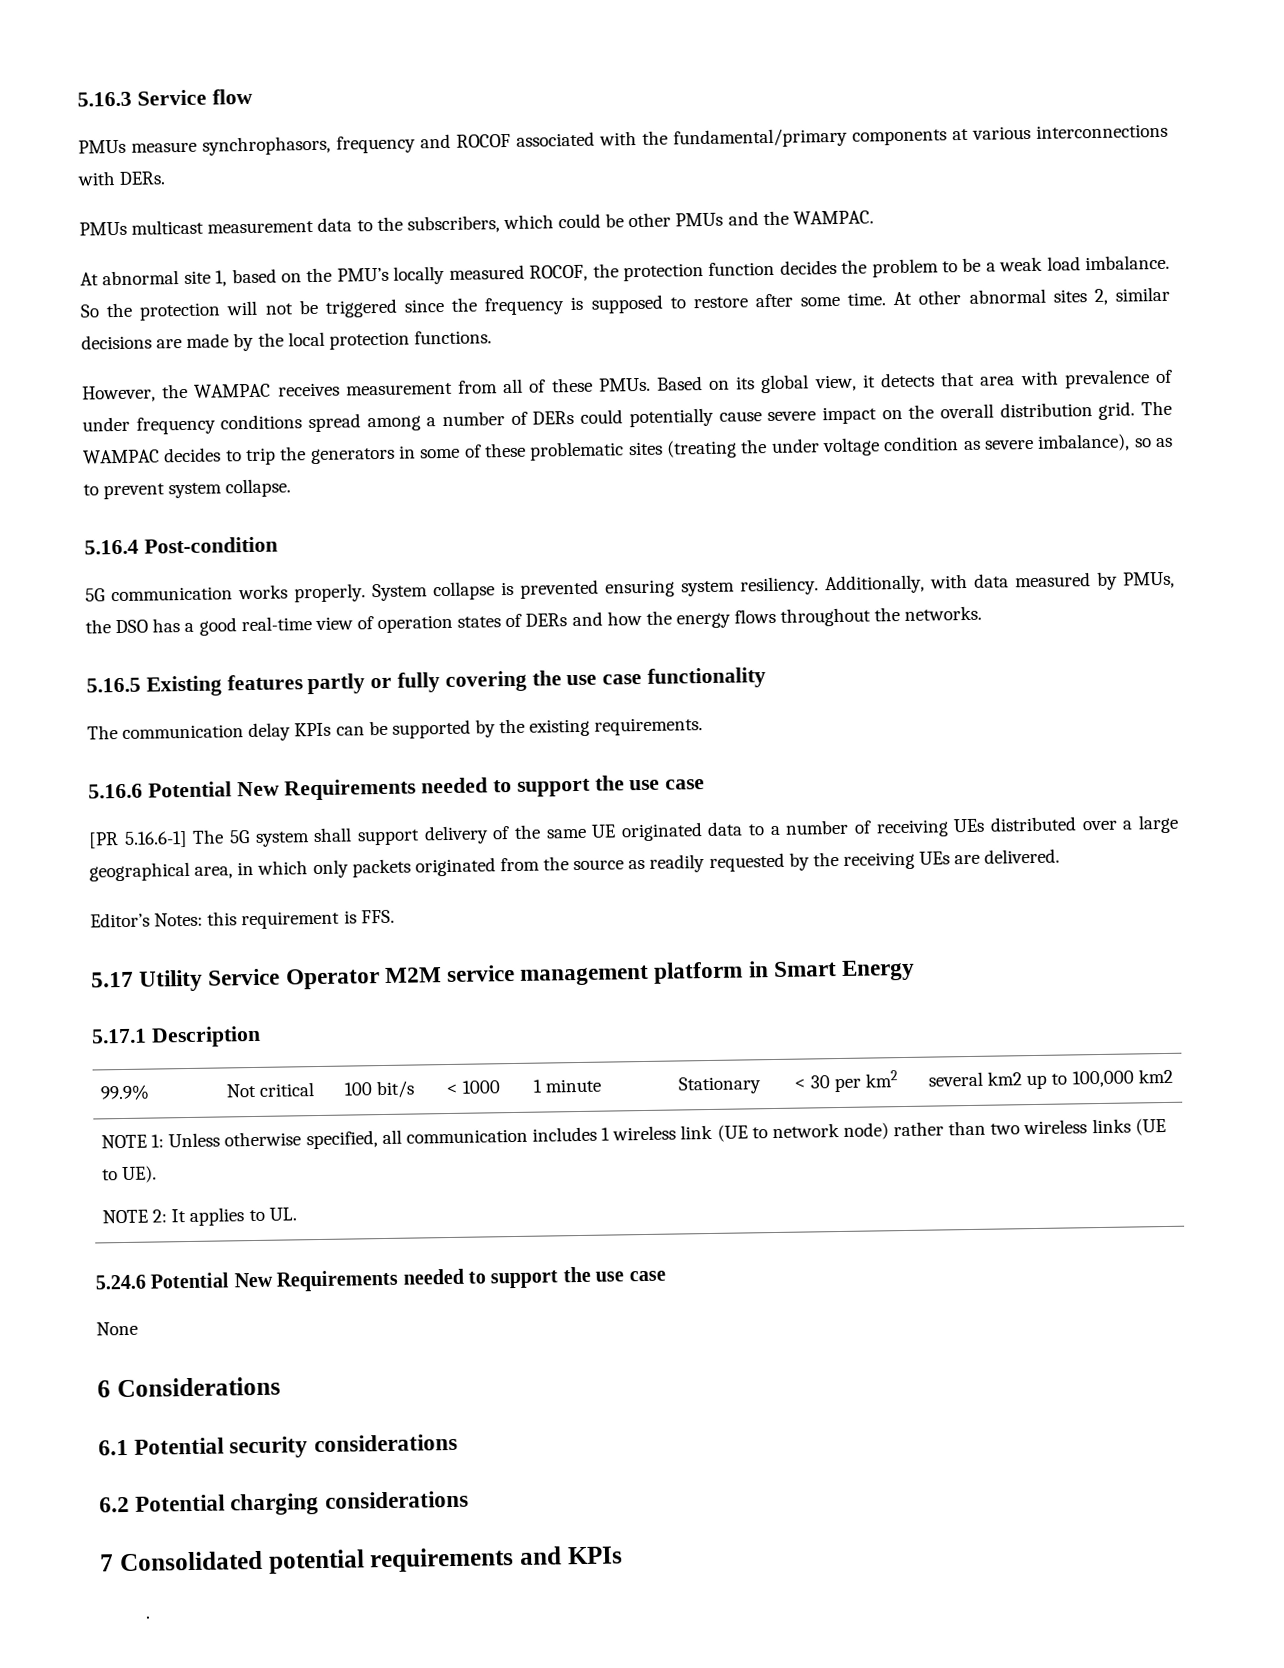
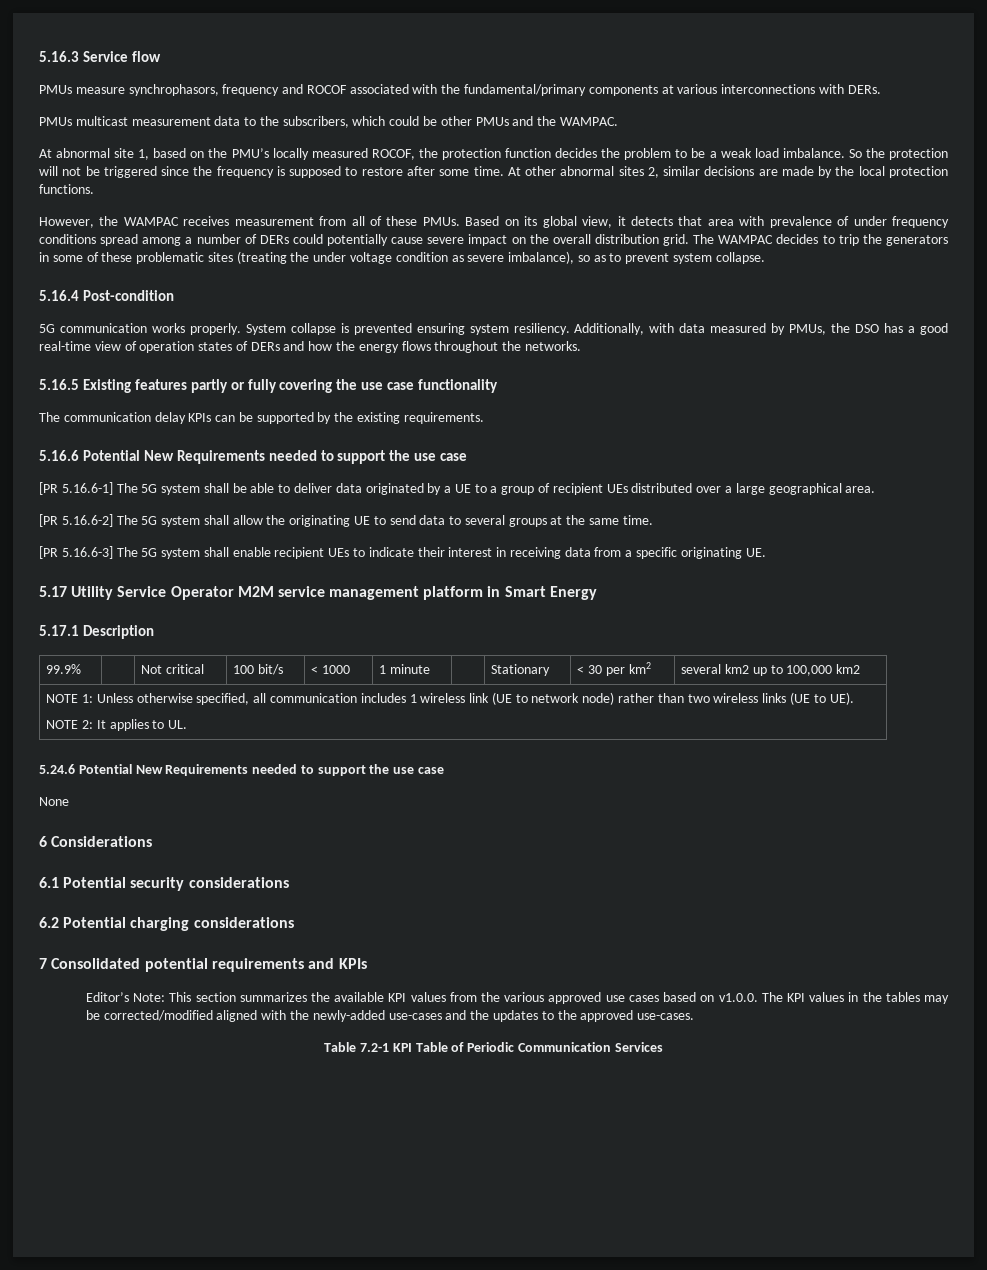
[356,819,949,846] support delivery of the same UE originated data to a number of receiving -> [232,483,603,495] be able to deliver data originated by a UE to a group of recipient
[194,848,1061,879] [90,909,395,930] area, in which only packets originated from the source as readily requested by the receiving UEs are delivered. // Editor’s Notes: this requirement is FFS. -> [845,486,876,493] [39,514,653,527] [39,546,766,559] area. // [PR 5.16.6-2] The 5G system shall allow the originating UE to send data to several groups at the same time. // [PR 5.16.6-3] The 5G system shall enable recipient UEs to indicate their interest in receiving data from a specific originating UE.
[144,1615,150,1619] . -> [85,992,950,1004] [85,1010,695,1022] [324,1042,663,1052] Editor’s Note: This section summarizes the available KPI values from the various approved use cases based on v1.0.0. The KPI values in the tables may be corrected/modified aligned with the newly-added use-cases and the updates to the approved use-cases. // Table 7.2-1 KPI Table of Periodic Communication Services

